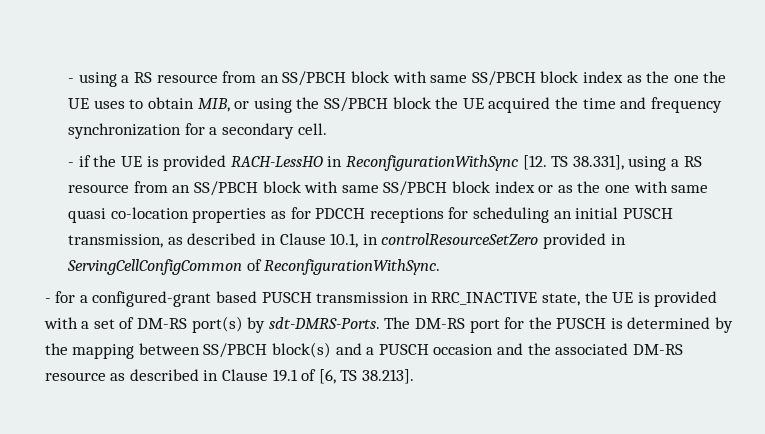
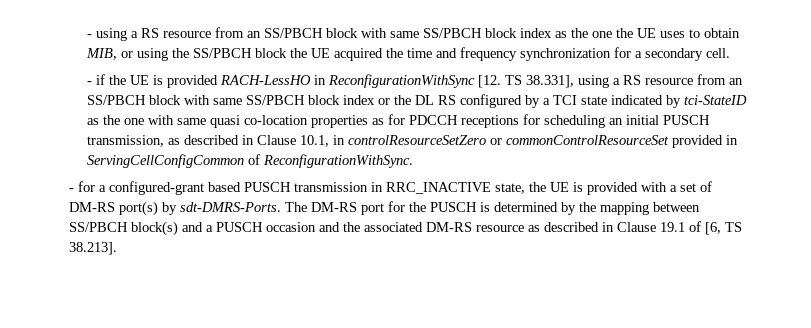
(554, 189) none -> [394,94,748,108] the DL RS configured by a TCI state indicated by tci-StateID
(539, 239) none -> [490,135,670,145] or commonControlResourceSet

